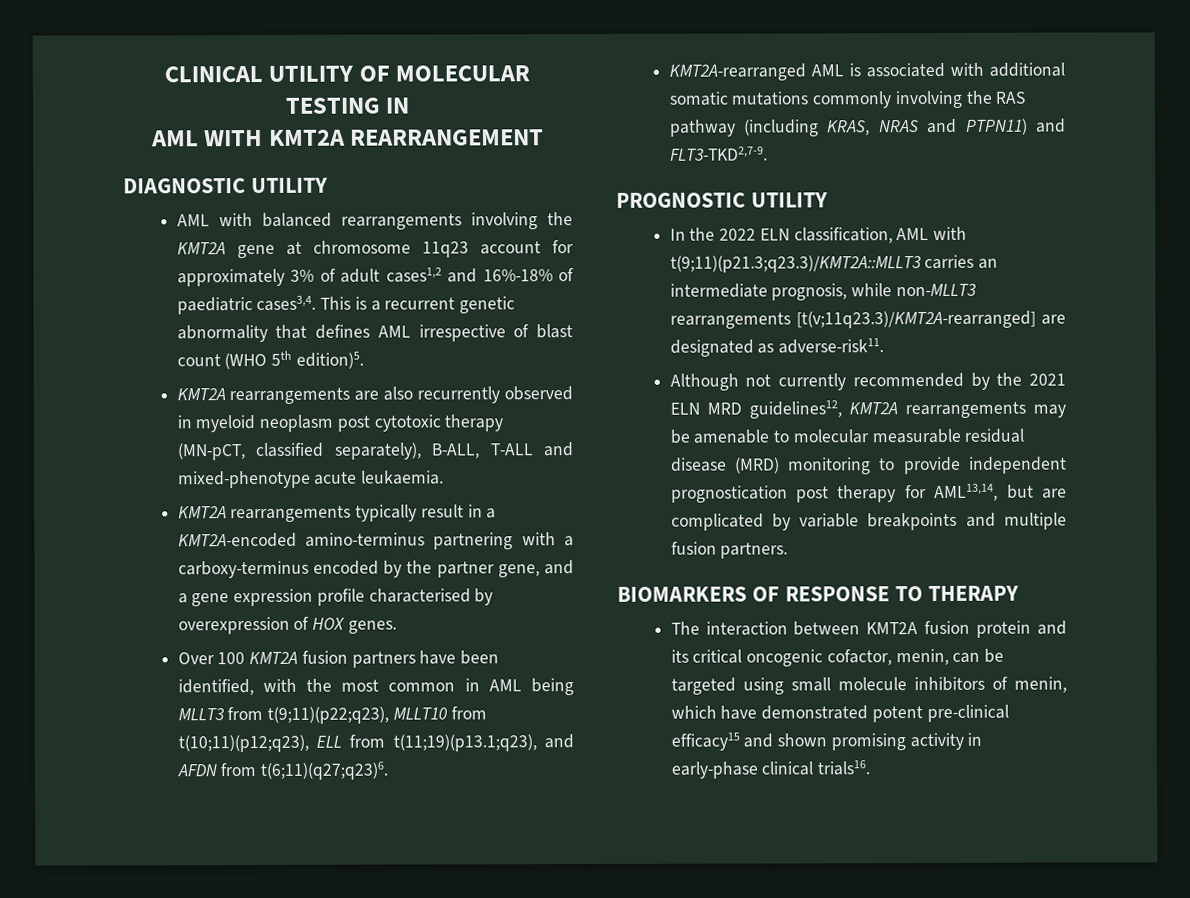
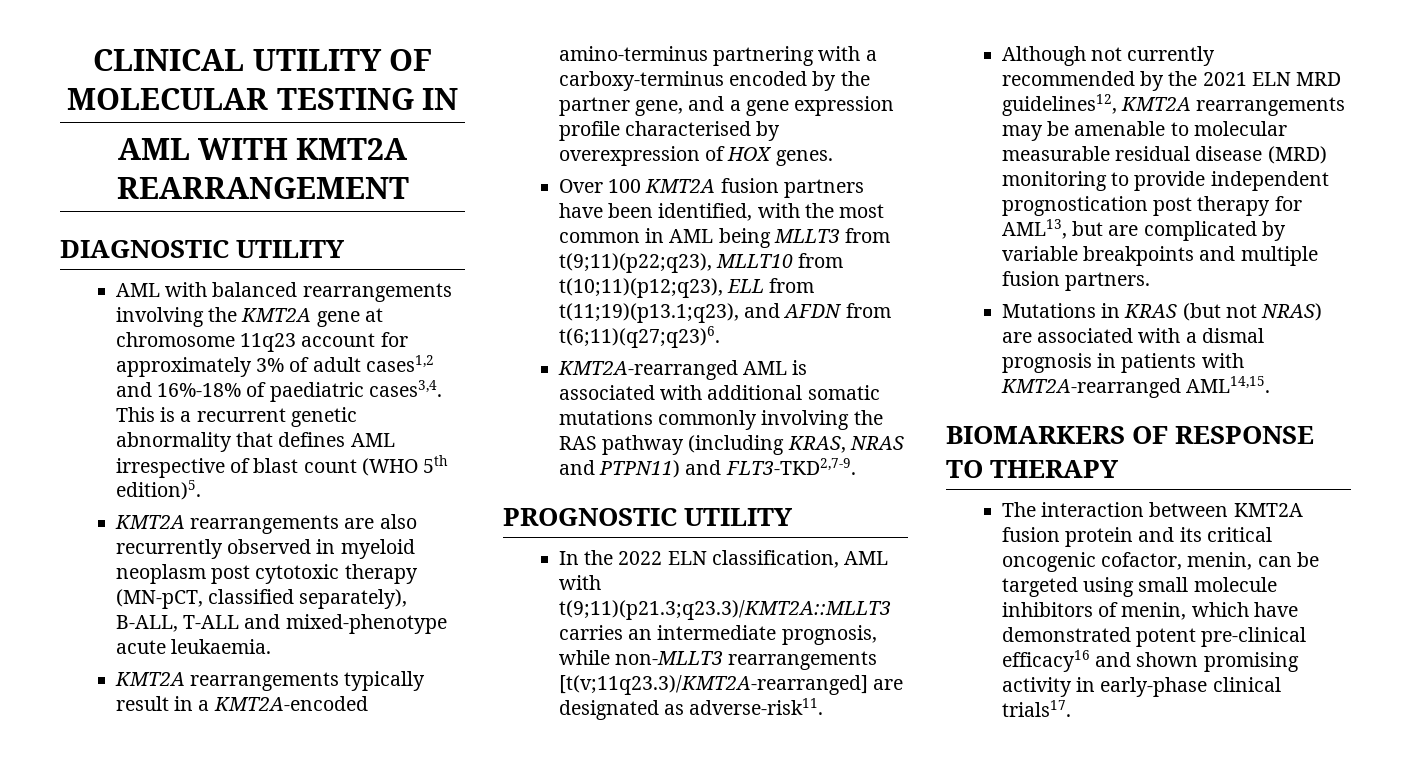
[934,483,999,501] AML13,14, -> [1001,219,1067,239] AML13,
(789, 550) none -> [1001,303,1323,321] [1001,328,1264,343] [1001,353,1244,373] [1000,376,1271,398] // Mutations in KRAS (but not NRAS) are associated with a dismal prognosis in patients with KMT2A-rearranged AML14,15.
[670,732,740,751] efficacy15 -> [1001,650,1090,672] efficacy16
[817,760,871,776] trials16. -> [1001,700,1071,717] trials17.

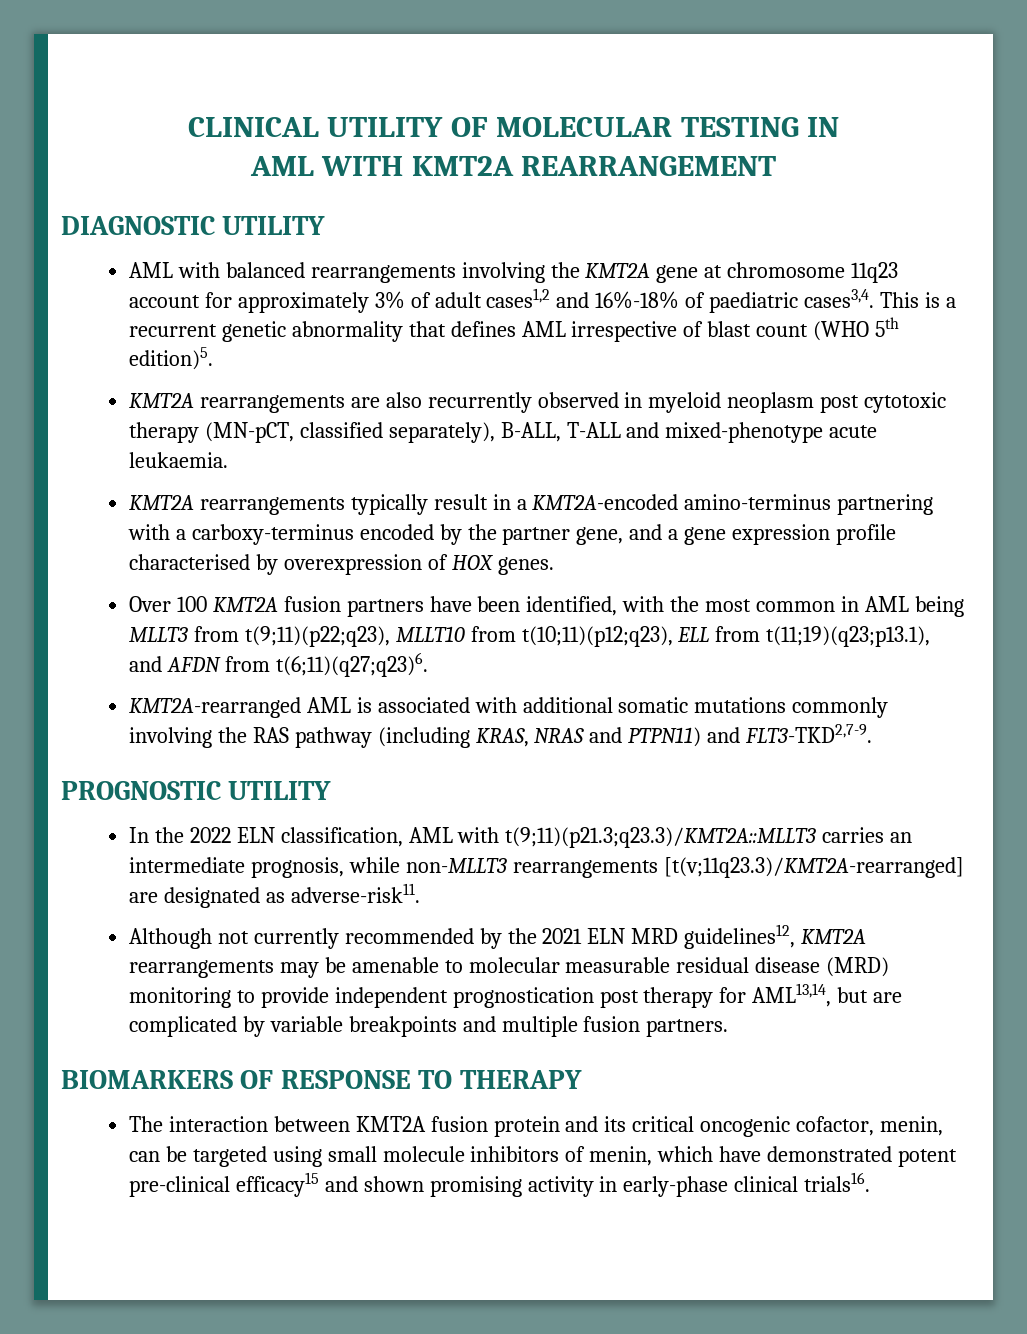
[558,303,739,323] t(11;19)(p13.1;q23), -> [766,626,931,647] t(11;19)(q23;p13.1),
[1001,219,1067,239] AML13, -> [752,983,832,1007] AML13,14,
[1001,303,1323,321] [1001,328,1264,343] [1001,353,1244,373] [1000,376,1271,398] // Mutations in KRAS (but not NRAS) are associated with a dismal prognosis in patients with KMT2A-rearranged AML14,15. -> (729, 1028) none
[1001,650,1090,672] efficacy16 -> [235,1172,319,1197] efficacy15
[1001,700,1071,717] trials17. -> [804,1172,871,1192] trials16.

